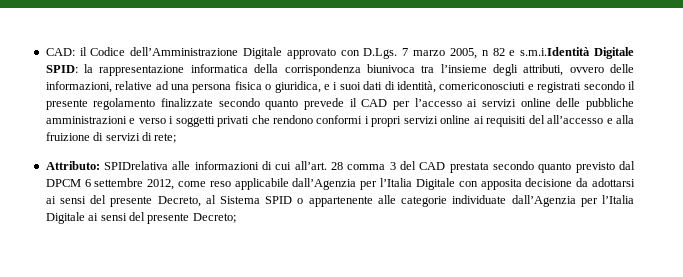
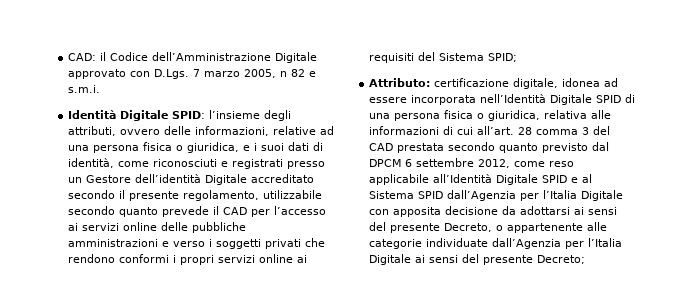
[520,47,634,59] [45,64,435,76] s.m.i.Identità Digitale SPID: la rappresentazione informatica della corrispondenza biunivoca tra -> [68,85,101,93] [68,110,206,121] s.m.i. // Identità Digitale SPID:
[439,82,582,93] comericonosciuti e registrati -> [118,159,326,169] [68,174,315,185] come riconosciuti e registrati presso un Gestore dell’identità Digitale accreditato
[93,98,214,110] regolamento finalizzate -> [183,190,323,201] regolamento, utilizzabile
[547,115,634,124] [45,132,177,143] [45,161,169,170] all’accesso e alla fruizione di servizi di rete; // Attributo: SPIDrelativa -> [439,53,518,62] [369,78,619,89] [369,94,636,105] [369,110,588,121] Sistema SPID; // Attributo: certificazione digitale, idonea ad essere incorporata nell’Identità Digitale SPID di una persona fisica o giuridica, relativa
(289, 184) none -> [433,174,593,185] [369,191,444,199] all’Identità Digitale SPID e al Sistema SPID
[205,195,293,204] al Sistema SPID -> (493, 227) none

